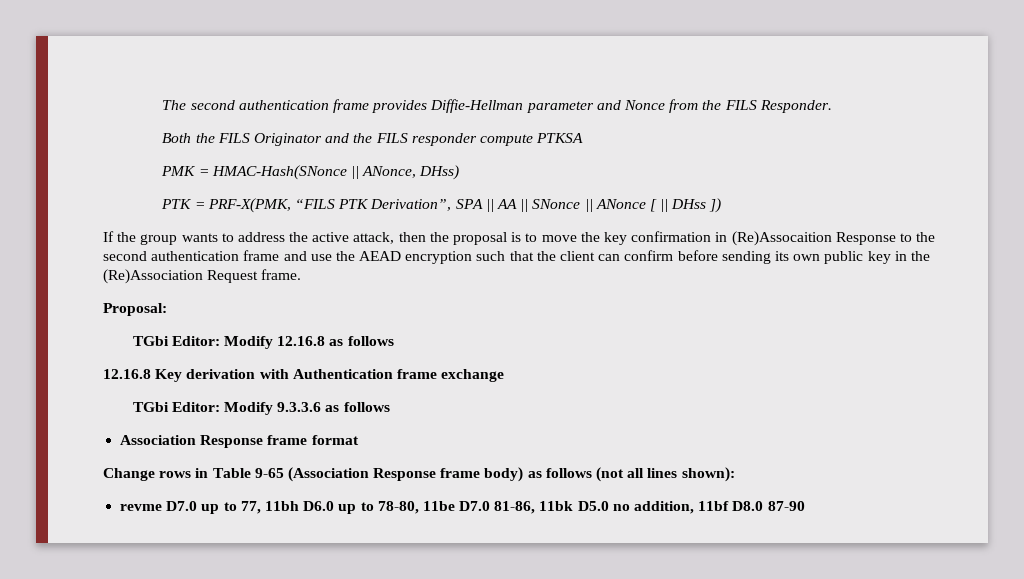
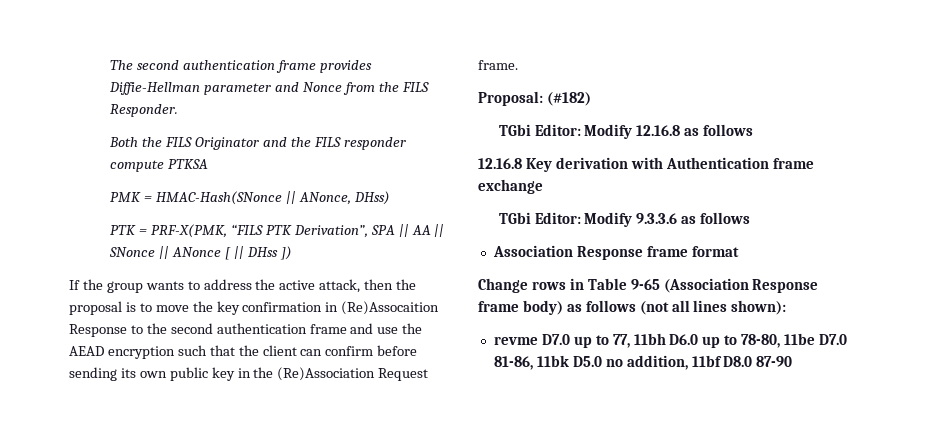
(167, 309) none -> [546,92,591,106] (#182)

